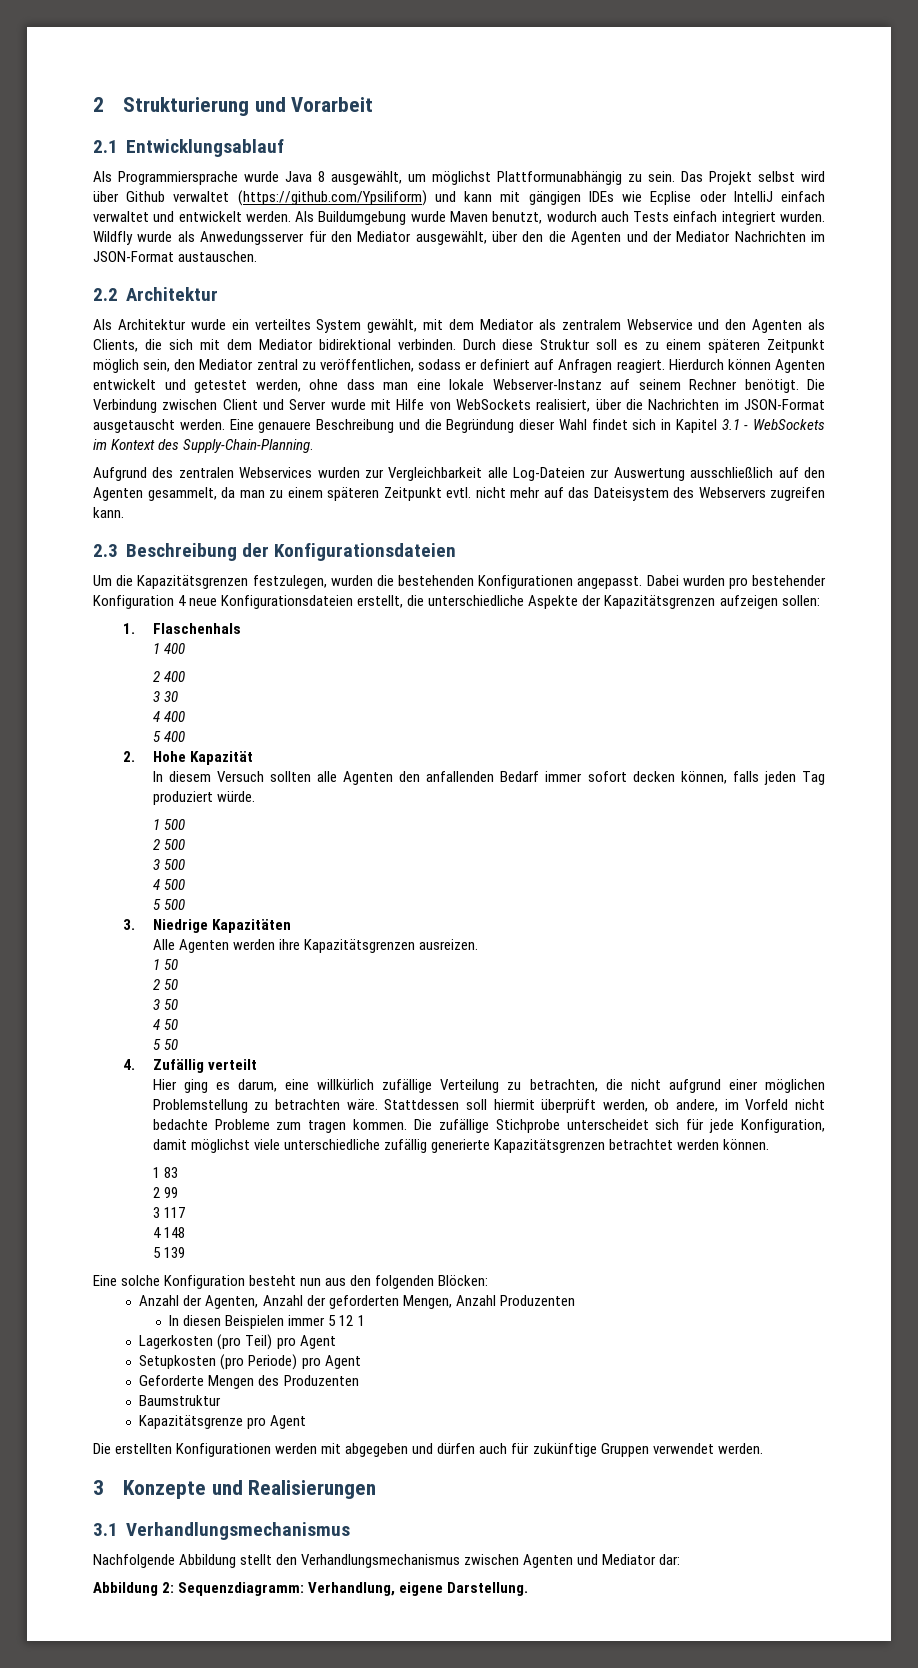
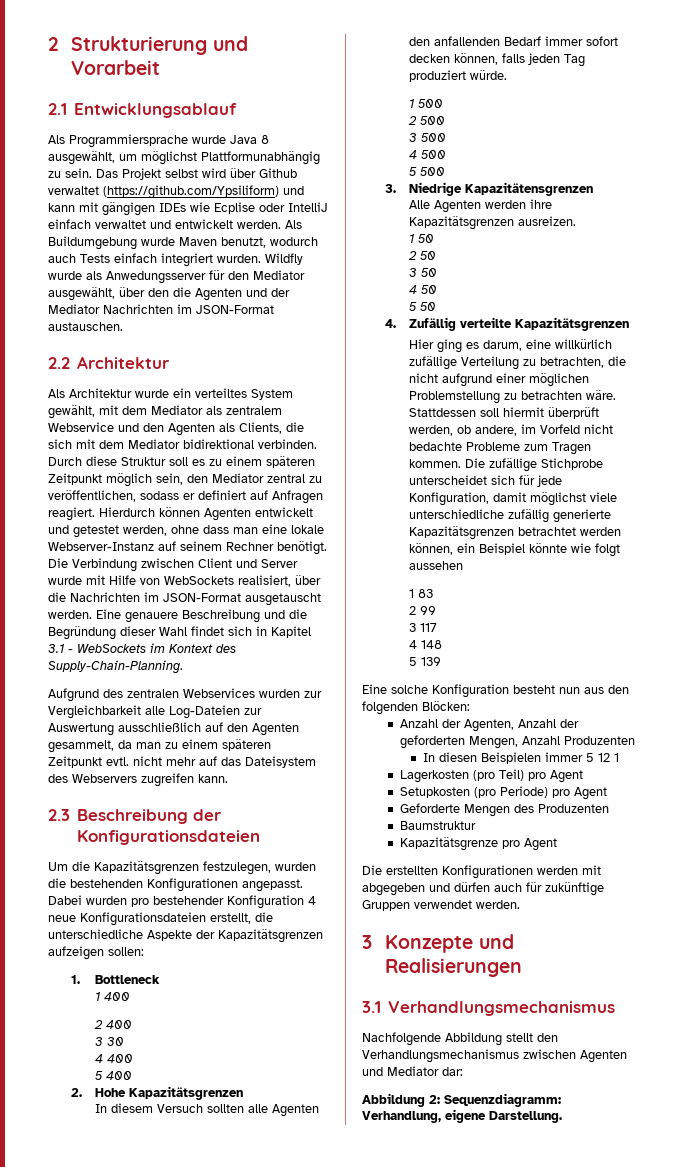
[152,623,241,634] Flaschenhals -> [94,975,160,984] Bottleneck
[189,751,253,765] Kapazität -> [128,1086,243,1100] Kapazitätsgrenzen
[211,919,291,933] Kapazitäten -> [464,182,593,196] Kapazitätensgrenzen
[207,1059,257,1070] verteilt -> [459,317,629,331] verteilte Kapazitätsgrenzen
[308,1120,347,1133] tragen -> [551,442,591,455] Tragen
[723,1139,770,1150] können. -> [408,543,620,557] [408,561,463,570] können, ein Beispiel könnte wie folgt aussehen

